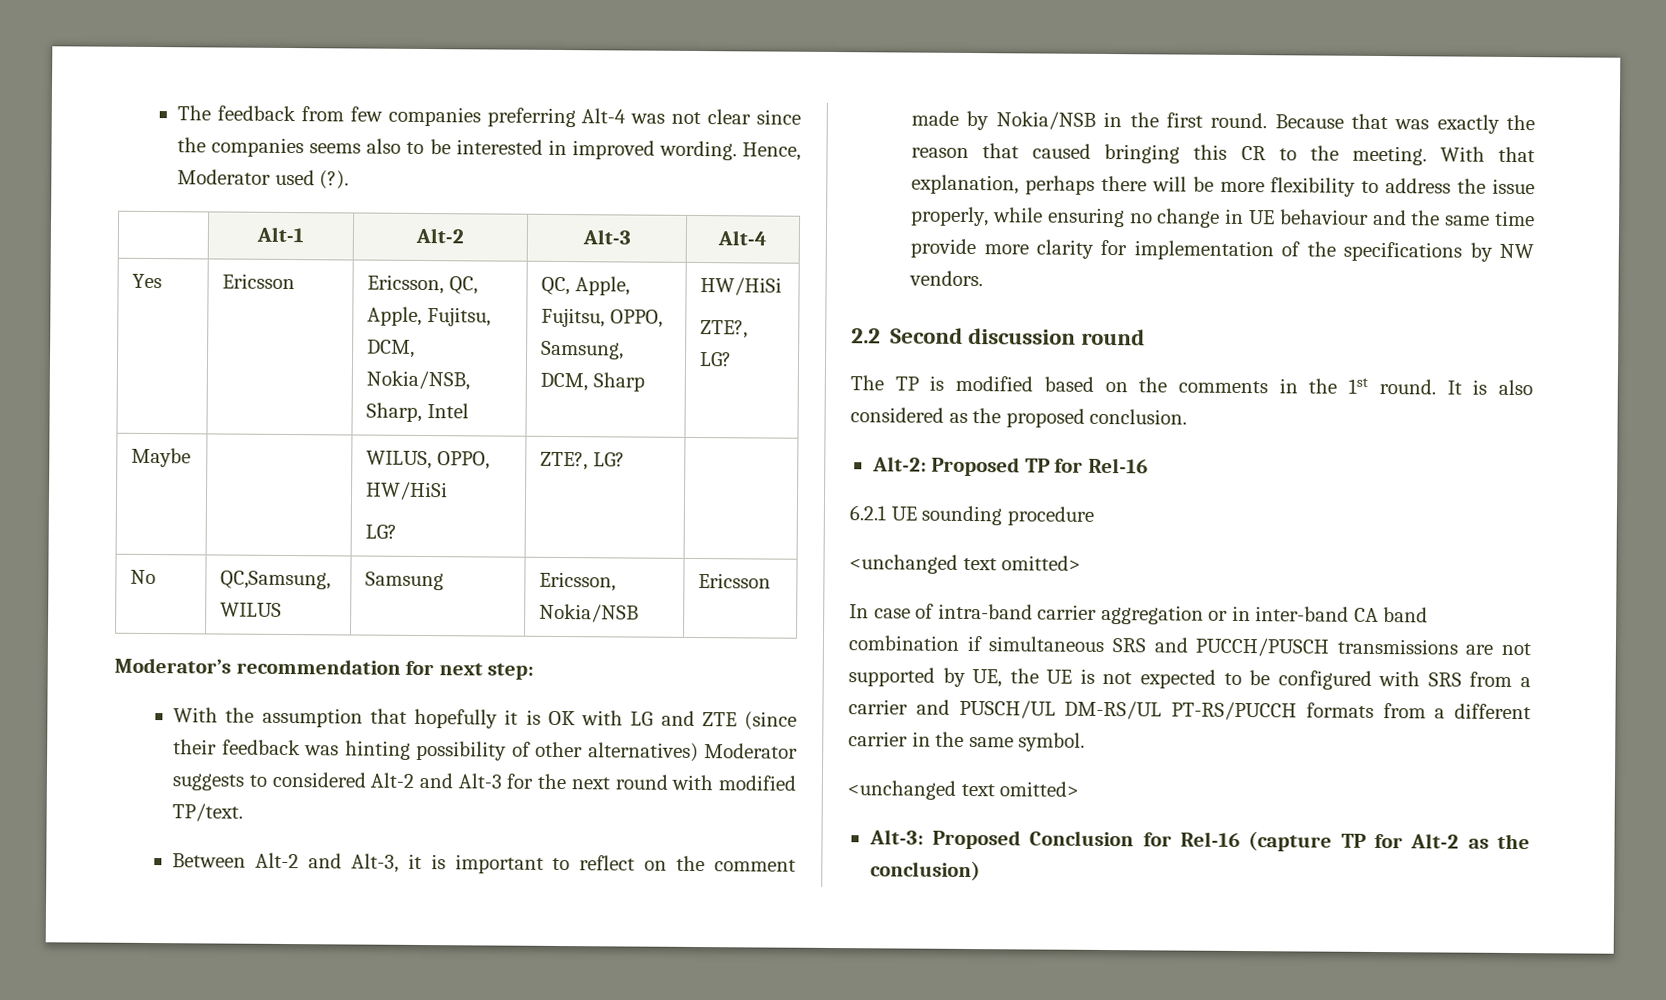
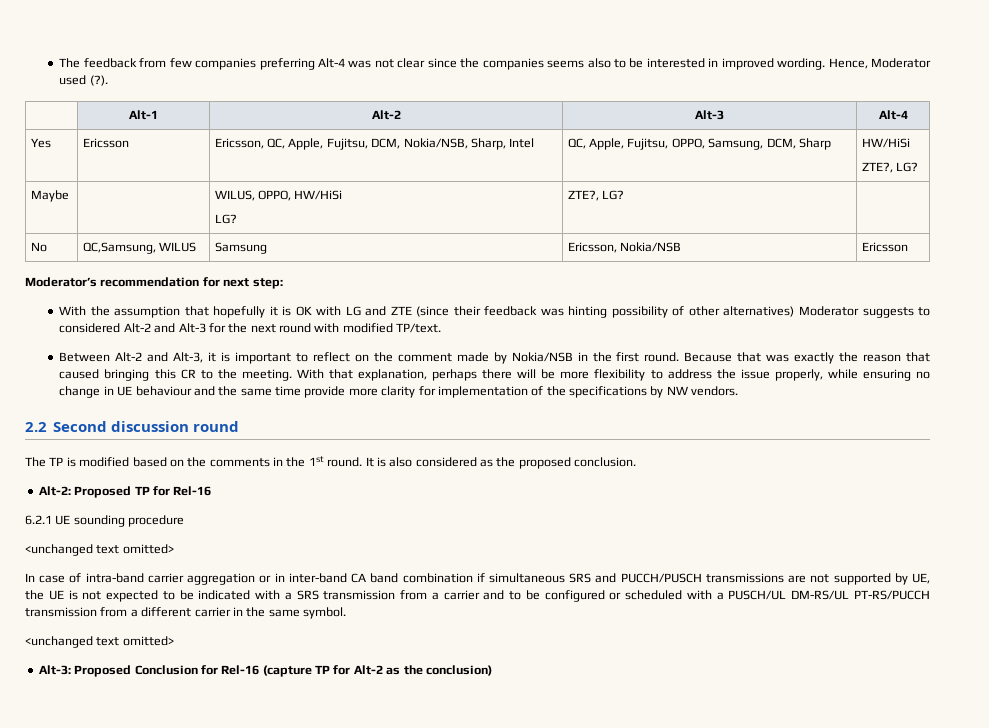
[1277,670,1531,690] [848,699,950,715] configured with SRS from a carrier and -> [198,590,724,602] indicated with a SRS transmission from a carrier and to be configured or scheduled with a
[1305,702,1374,718] formats -> [25,607,97,617] transmission

